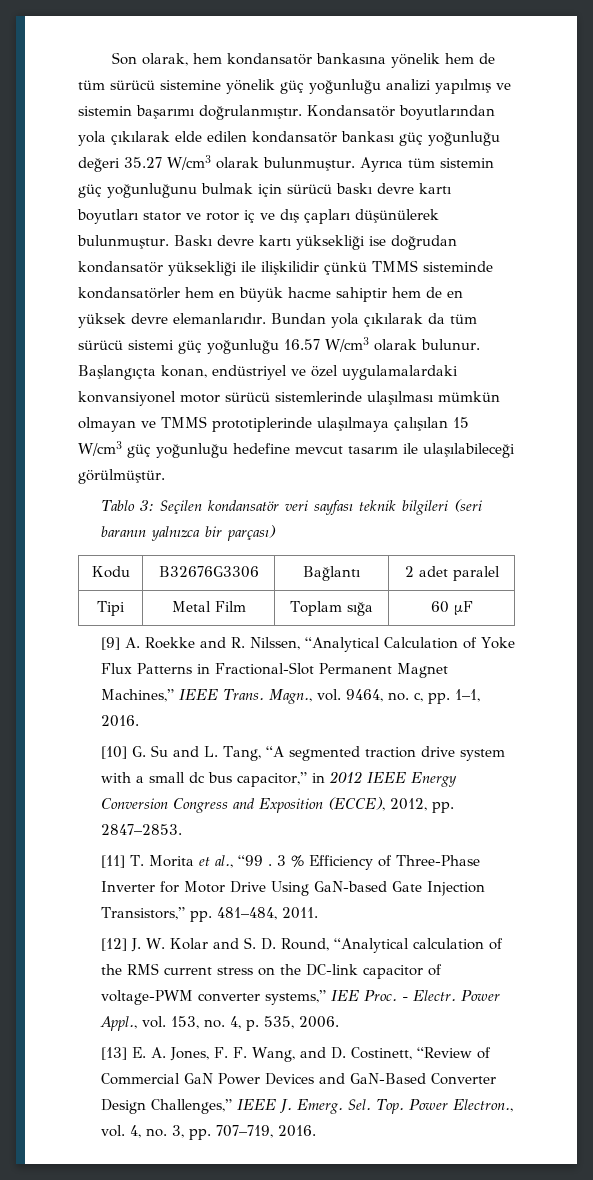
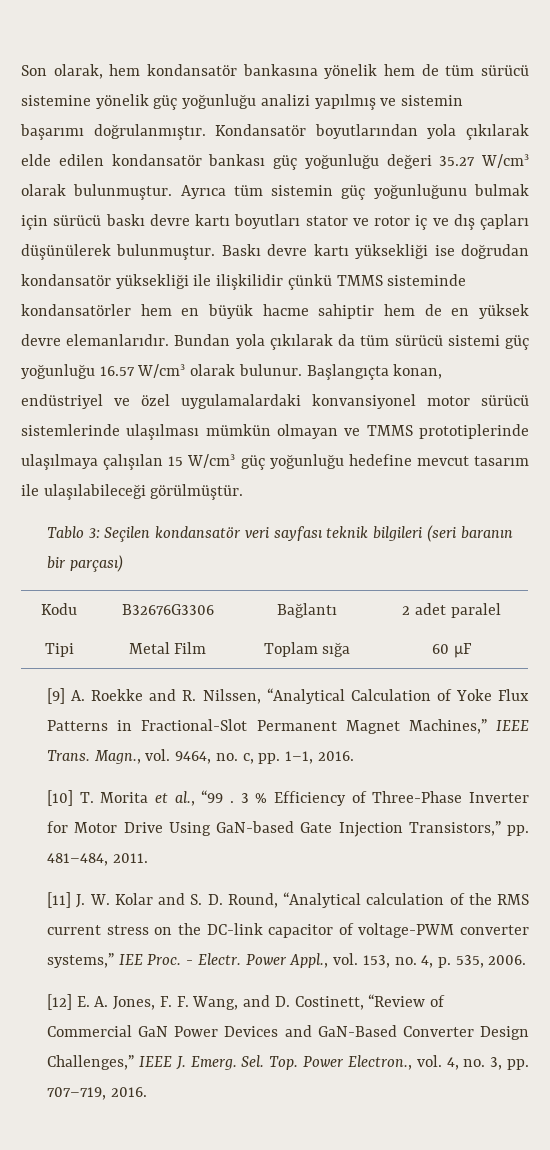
[150,526,200,541] yalnızca -> (513, 532) none
[131,745,505,761] [100,771,457,787] [100,797,454,813] [100,824,182,835] [100,855,125,868] G. Su and L. Tang, “A segmented traction drive system with a small dc bus capacitor,” in 2012 IEEE Energy Conversion Congress and Exposition (ECCE), 2012, pp. 2847–2853. // [11] -> (74, 798) none
[100,938,127,951] [12] -> [47,892,72,908] [11]
[100,1047,127,1060] [13] -> [47,994,73,1010] [12]

